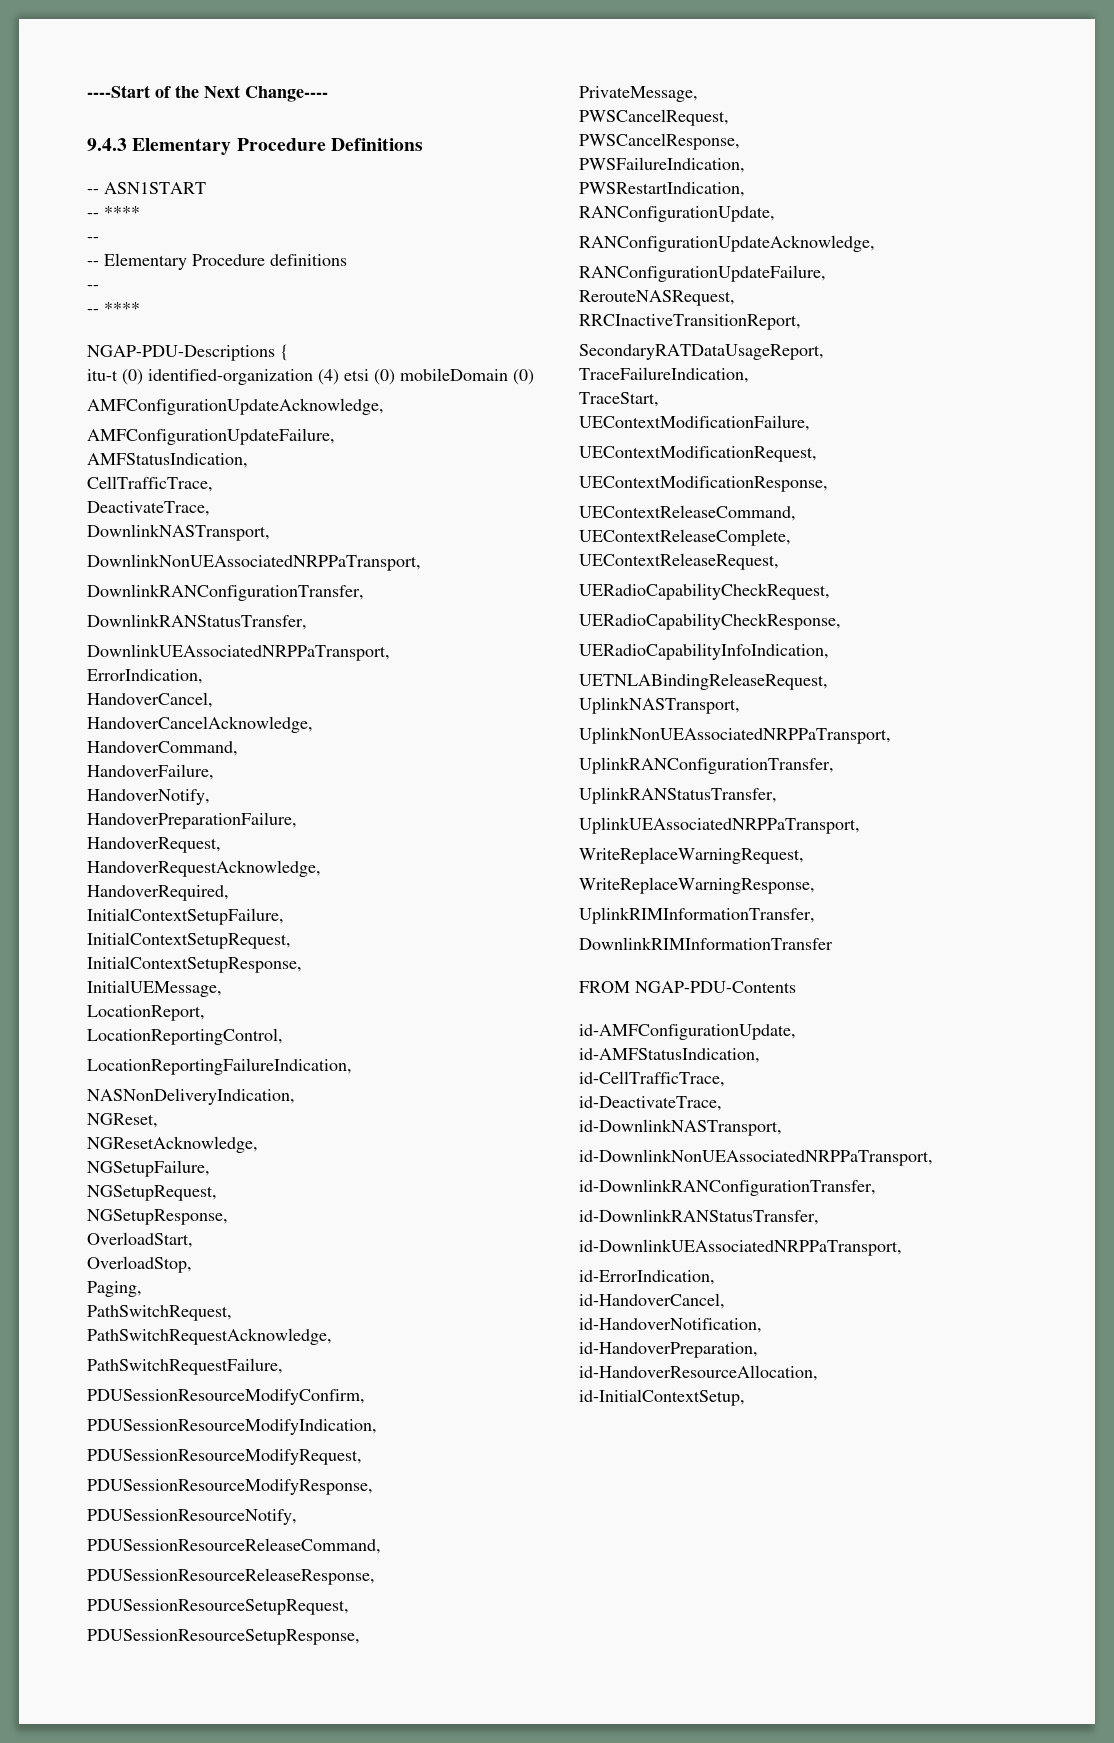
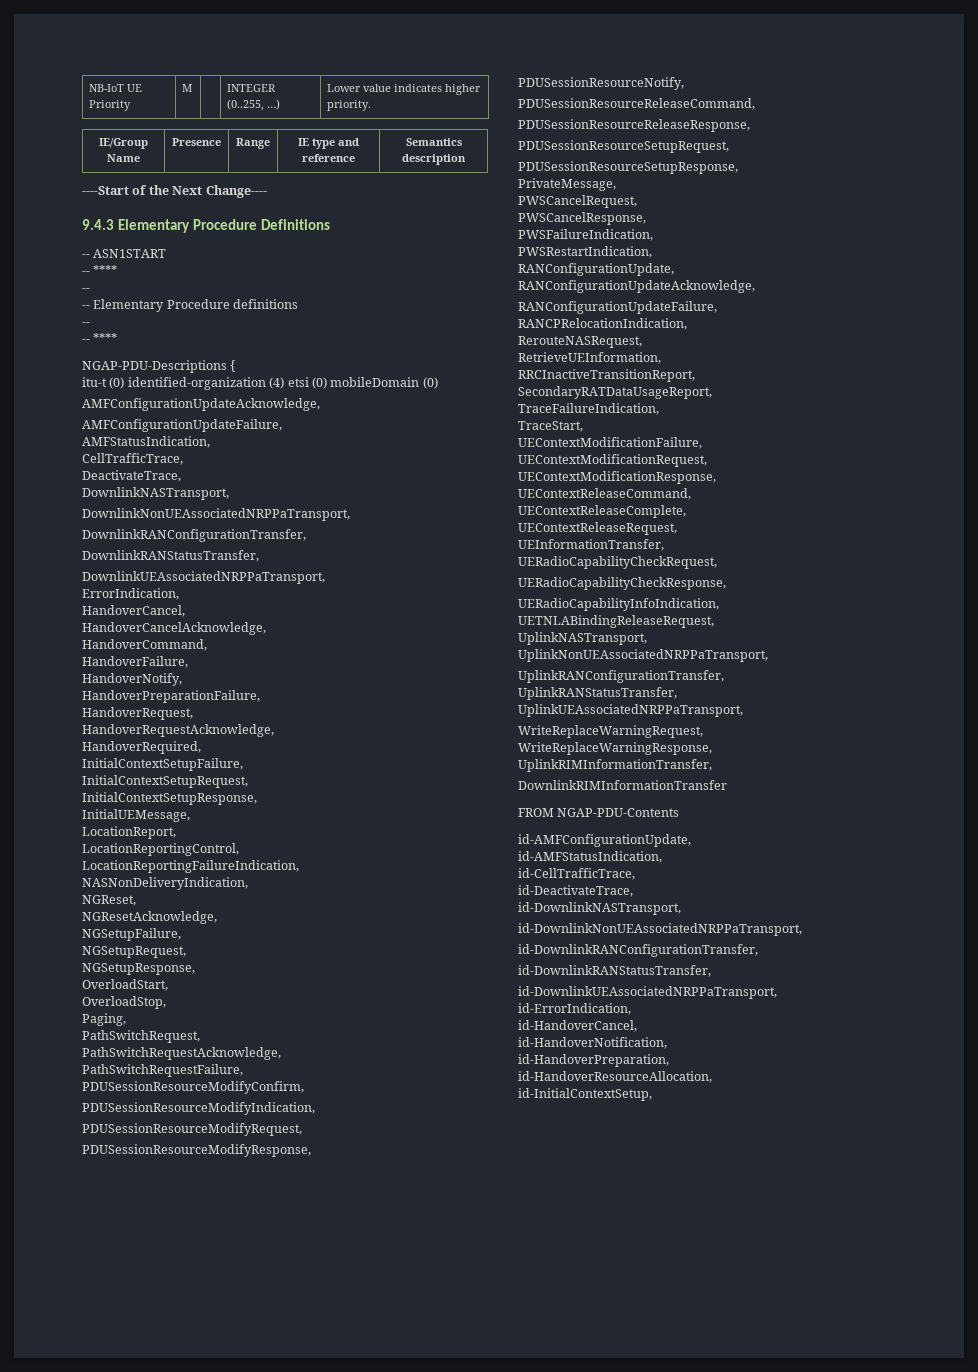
(87, 91) none -> [88,84,142,92] [88,100,131,111] [181,84,192,92] [226,84,276,92] [226,99,280,111] [326,84,481,95] [326,100,371,111] [99,138,148,149] [107,154,140,162] [172,138,221,146] [236,138,270,149] [298,138,359,149] [302,154,355,162] [405,138,462,146] [402,154,466,165] NB-IoT UE Priority | M | | INTEGER (0..255, …) | Lower value indicates higher priority. // IE/Group Name | Presence | Range | IE type and reference | Semantics description //
(826, 273) none -> [518,318,687,330] // RANCPRelocationIndication,
(735, 298) none -> [518,352,661,364] // RetrieveUEInformation,
(779, 561) none -> [518,539,664,551] // UEInformationTransfer,

